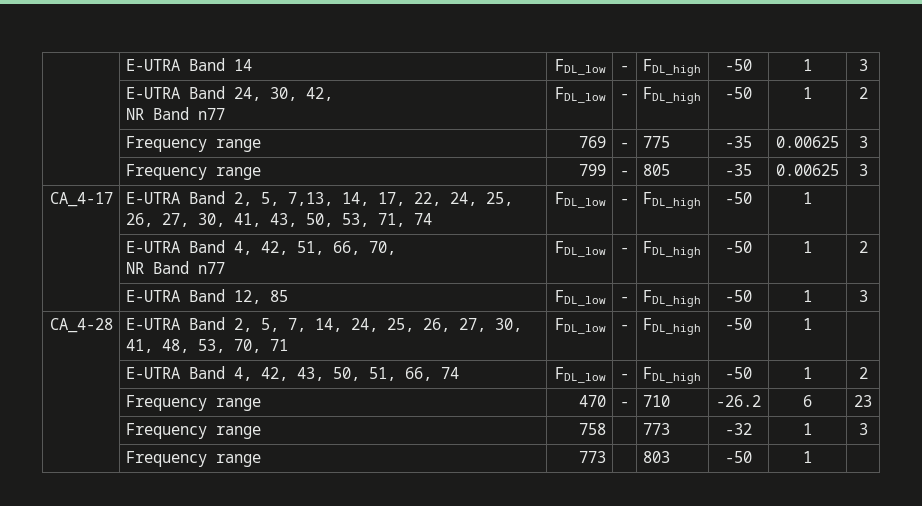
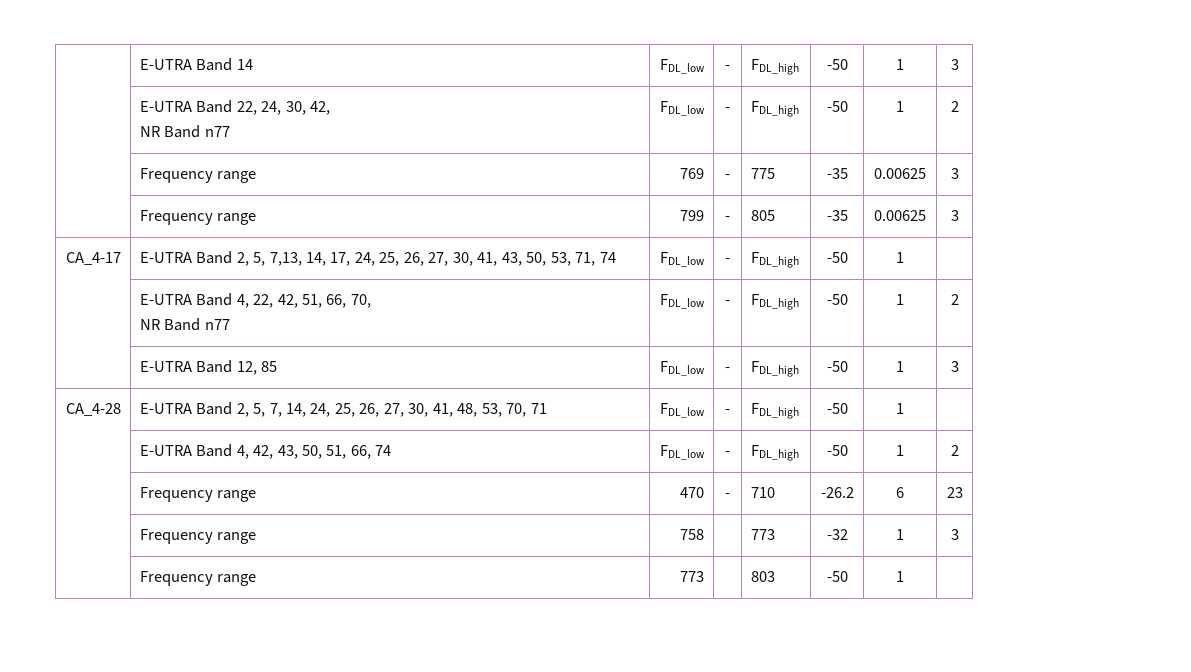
(225, 92) none -> [236,101,257,115] 22,
[413,192,441,206] 22, -> (351, 259) none
(252, 248) none -> [253,294,274,308] 22,

